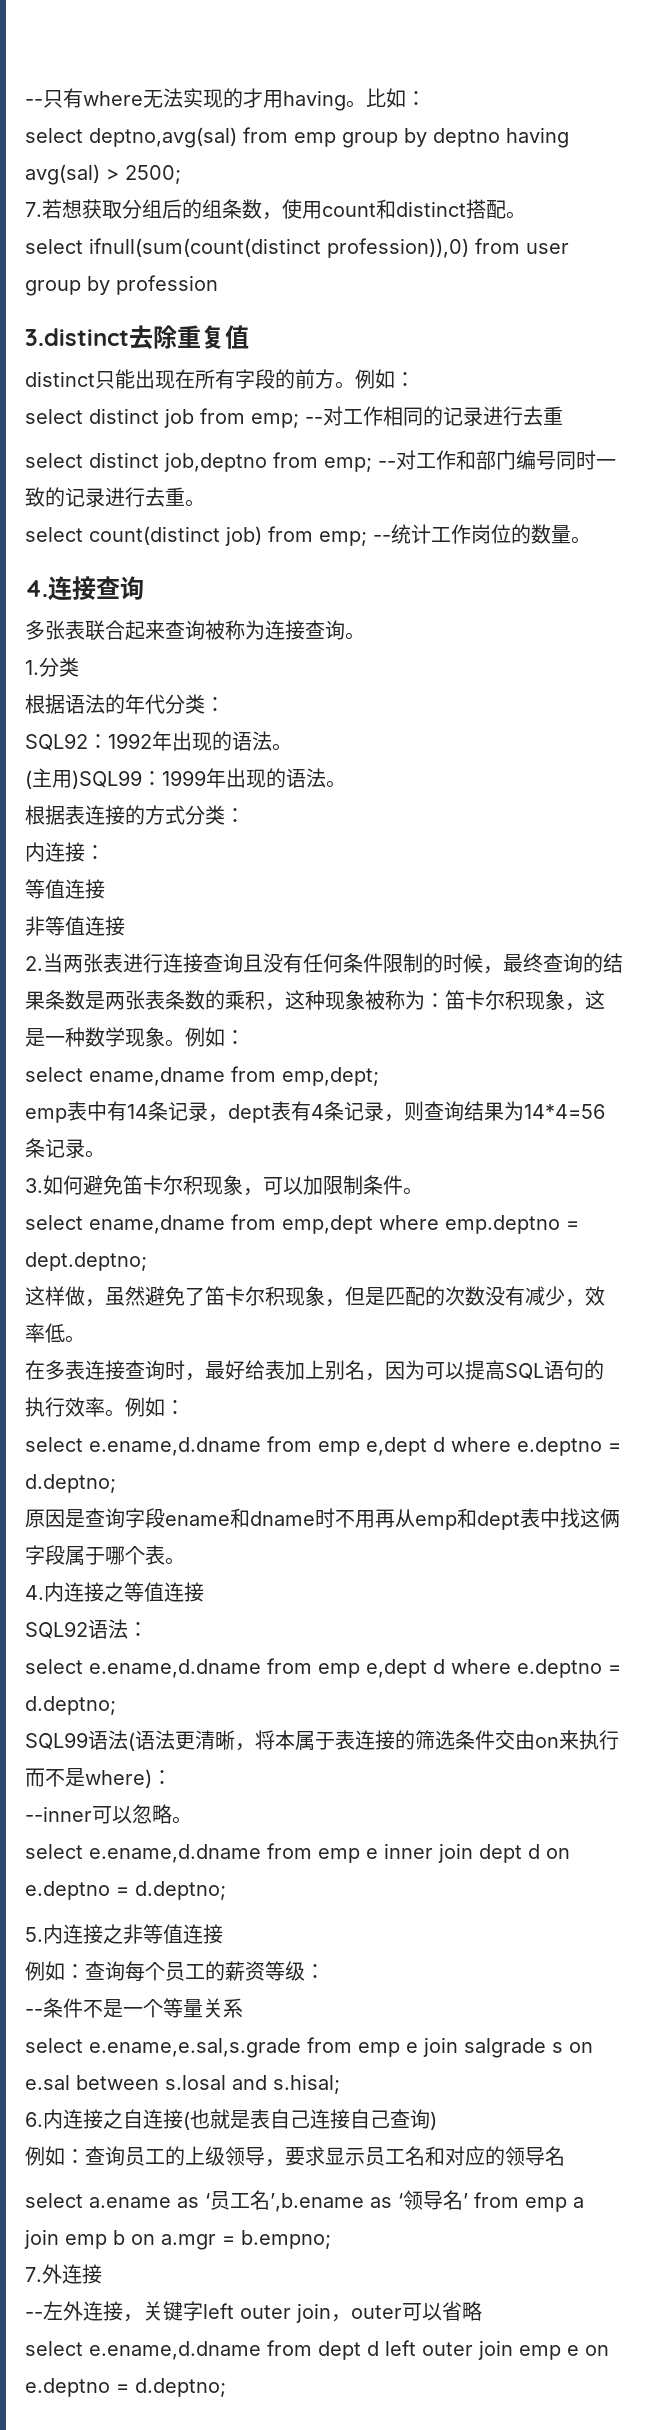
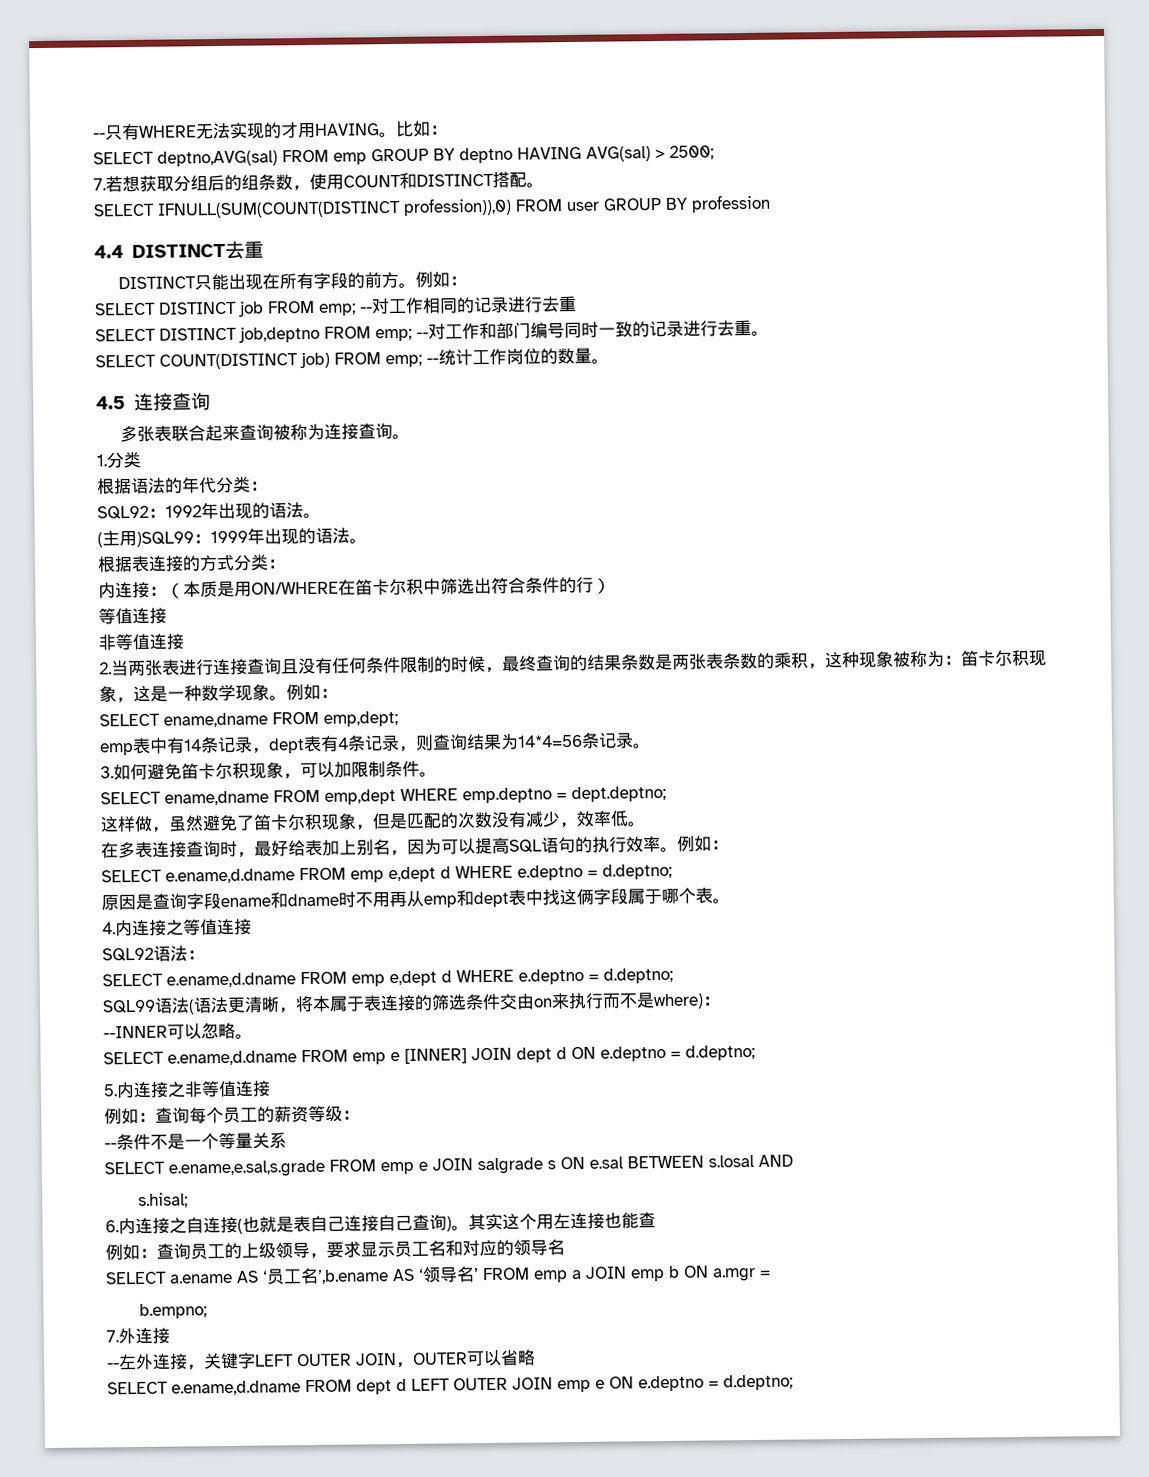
[83,91,143,106] where -> [139,125,197,138] WHERE
[283,90,346,111] having -> [315,123,380,136] HAVING
[25,127,569,148] [25,164,100,185] select deptno,avg(sal) from emp group by deptno having avg(sal) -> [93,146,651,167] SELECT deptno,AVG(sal) FROM emp GROUP BY deptno HAVING AVG(sal)
[322,199,466,219] count和distinct -> [343,172,494,189] COUNT和DISTINCT
[25,238,569,258] [25,276,110,296] select ifnull(sum(count(distinct profession)),0) from user group by -> [93,197,688,219] SELECT IFNULL(SUM(COUNT(DISTINCT profession)),0) FROM user GROUP BY
[25,325,249,350] [25,371,95,387] 3.distinct去除重复值 // distinct -> [94,240,264,259] [117,276,196,290] 4.4 DISTINCT去重 // DISTINCT
[25,408,245,428] select distinct job from -> [95,300,315,317] SELECT DISTINCT job FROM
[25,452,318,472] select distinct job,deptno from -> [95,325,371,343] SELECT DISTINCT job,deptno FROM
[25,526,313,546] select count(distinct job) from -> [95,351,381,370] SELECT COUNT(DISTINCT job) FROM
[25,580,48,597] 4. -> [96,396,126,410] 4.5
(105, 852) none -> [166,576,611,599] （本质是用ON/WHERE在笛卡尔积中筛选出符合条件的行）
[25,1066,276,1086] select ename,dname from -> [99,711,319,728] SELECT ename,dname FROM
[25,1214,439,1234] select ename,dname from emp,dept where -> [100,788,458,806] SELECT ename,dname FROM emp,dept WHERE
[25,1436,511,1456] select e.ename,d.dname from emp e,dept d where -> [101,865,513,884] SELECT e.ename,d.dname FROM emp e,dept d WHERE
[25,1658,511,1678] select e.ename,d.dname from emp e,dept d where -> [102,969,514,988] SELECT e.ename,d.dname FROM emp e,dept d WHERE
[25,1806,92,1822] --inner -> [103,1025,168,1039] --INNER
[25,1843,570,1863] select e.ename,d.dname from emp e inner join dept d on -> [103,1046,596,1066] SELECT e.ename,d.dname FROM emp e [INNER] JOIN dept d ON
[25,2037,458,2058] select e.ename,e.sal,s.grade from emp e join -> [104,1158,473,1178] SELECT e.ename,e.sal,s.grade FROM emp e JOIN
[569,2042,593,2053] [25,2075,267,2090] on e.sal between s.losal and -> [560,1154,793,1170] ON e.sal BETWEEN s.losal AND //
(437, 2120) none -> [451,1212,656,1231] 。其实这个用左连接也能查
[25,2193,199,2208] select a.ename as -> [106,1270,259,1285] SELECT a.ename AS
[370,2197,392,2208] as -> [393,1268,415,1282] AS
[474,2192,519,2208] from -> [483,1267,530,1281] FROM
[24,2229,59,2249] join -> [585,1266,627,1279] JOIN
[131,2234,155,2245] on -> [683,1265,709,1278] ON
(235, 2240) none -> (771, 1273) //
[203,2301,482,2323] [25,2340,609,2360] left outer join，outer可以省略 // select e.ename,d.dname from dept d left outer join emp e on -> [254,1349,536,1369] [107,1376,634,1396] LEFT OUTER JOIN，OUTER可以省略 // SELECT e.ename,d.dname FROM dept d LEFT OUTER JOIN emp e ON

